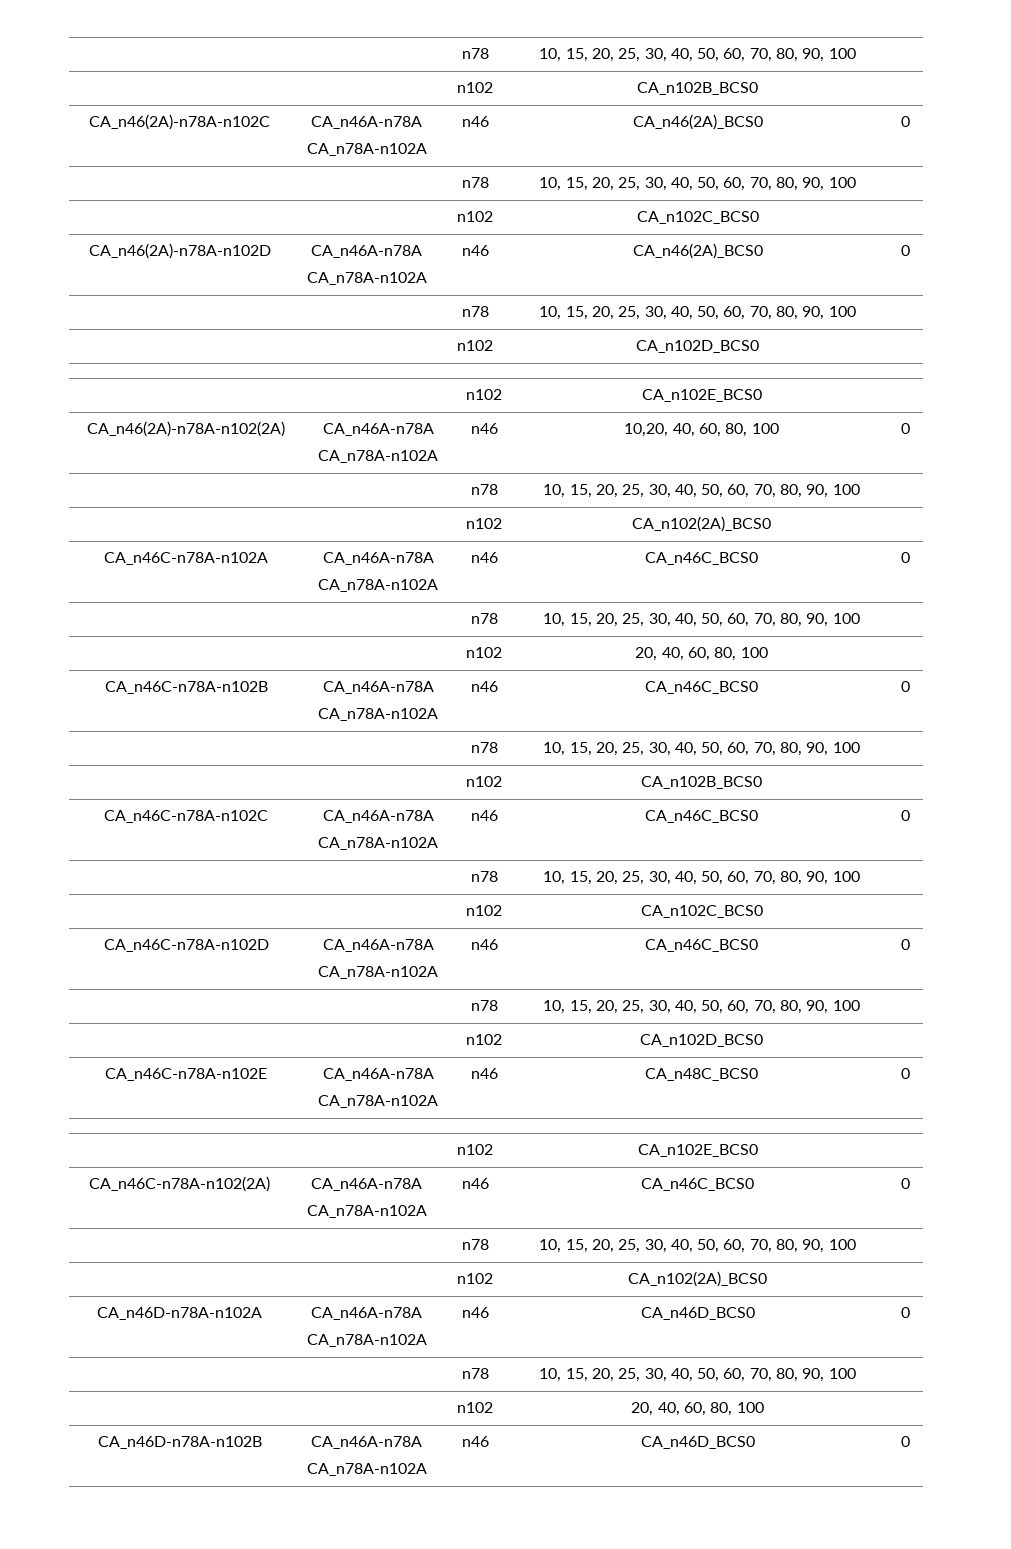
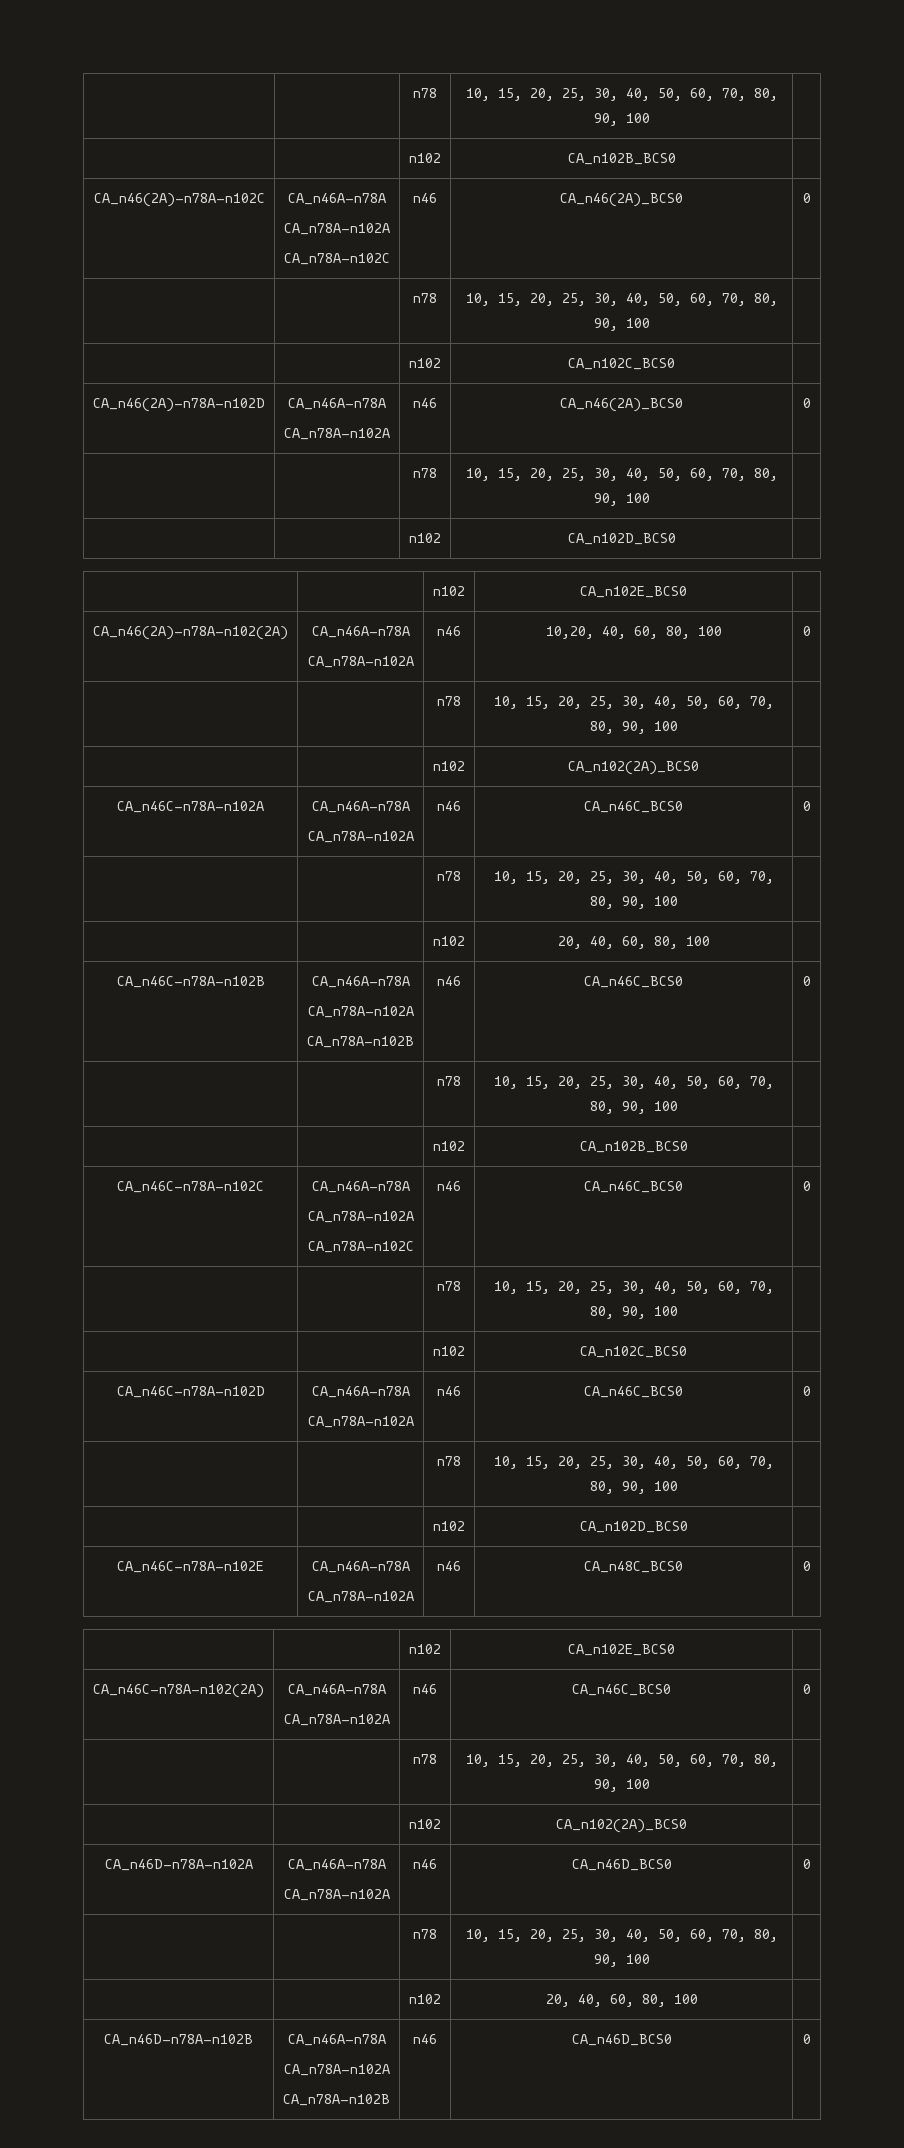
(427, 149) none -> [284,253,390,265] // CA_n78A-n102C
(438, 714) none -> [307,1036,414,1048] // CA_n78A-n102B
(438, 843) none -> [307,1241,414,1253] // CA_n78A-n102C
(427, 1469) none -> [283,2094,390,2106] // CA_n78A-n102B

